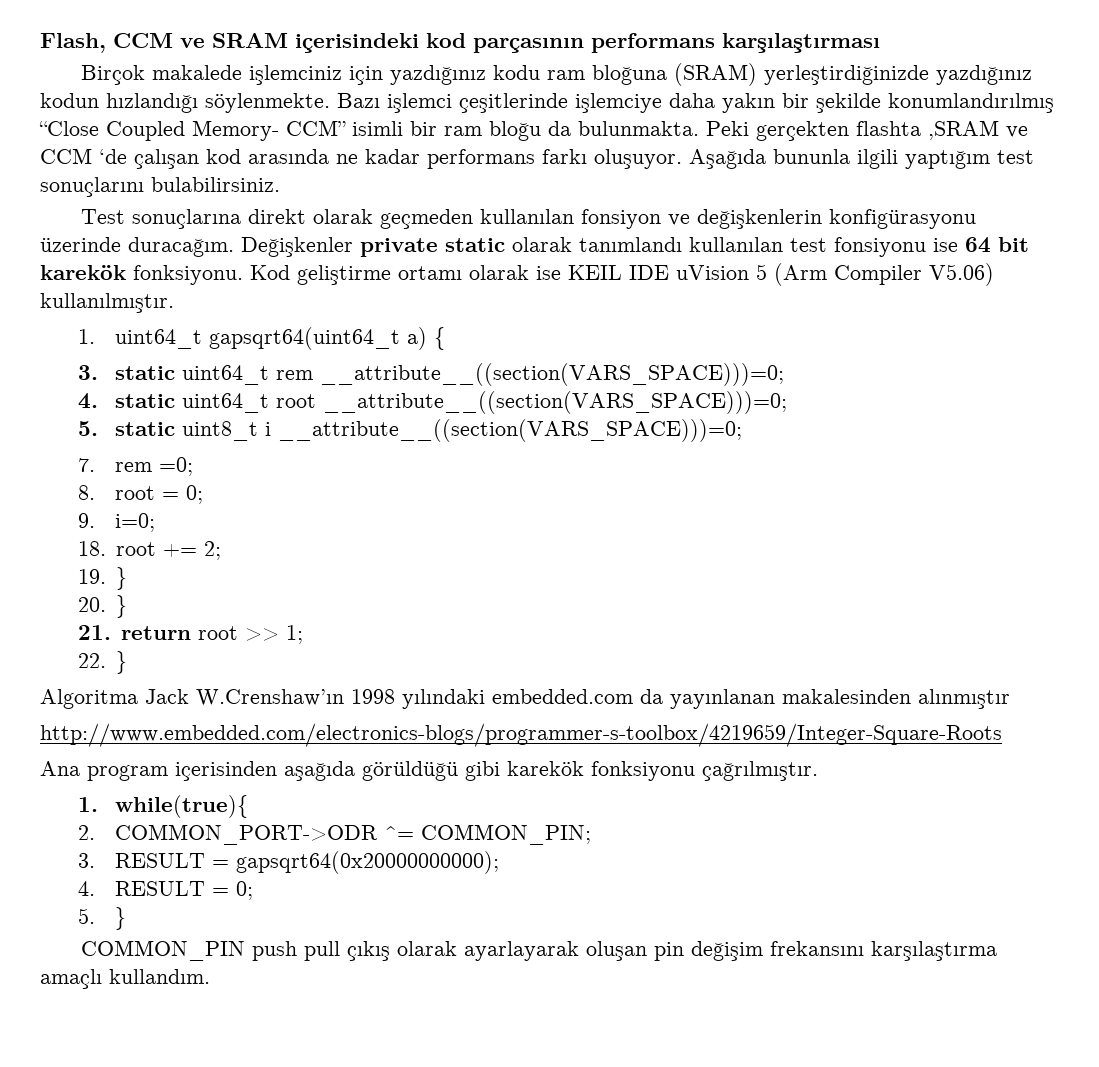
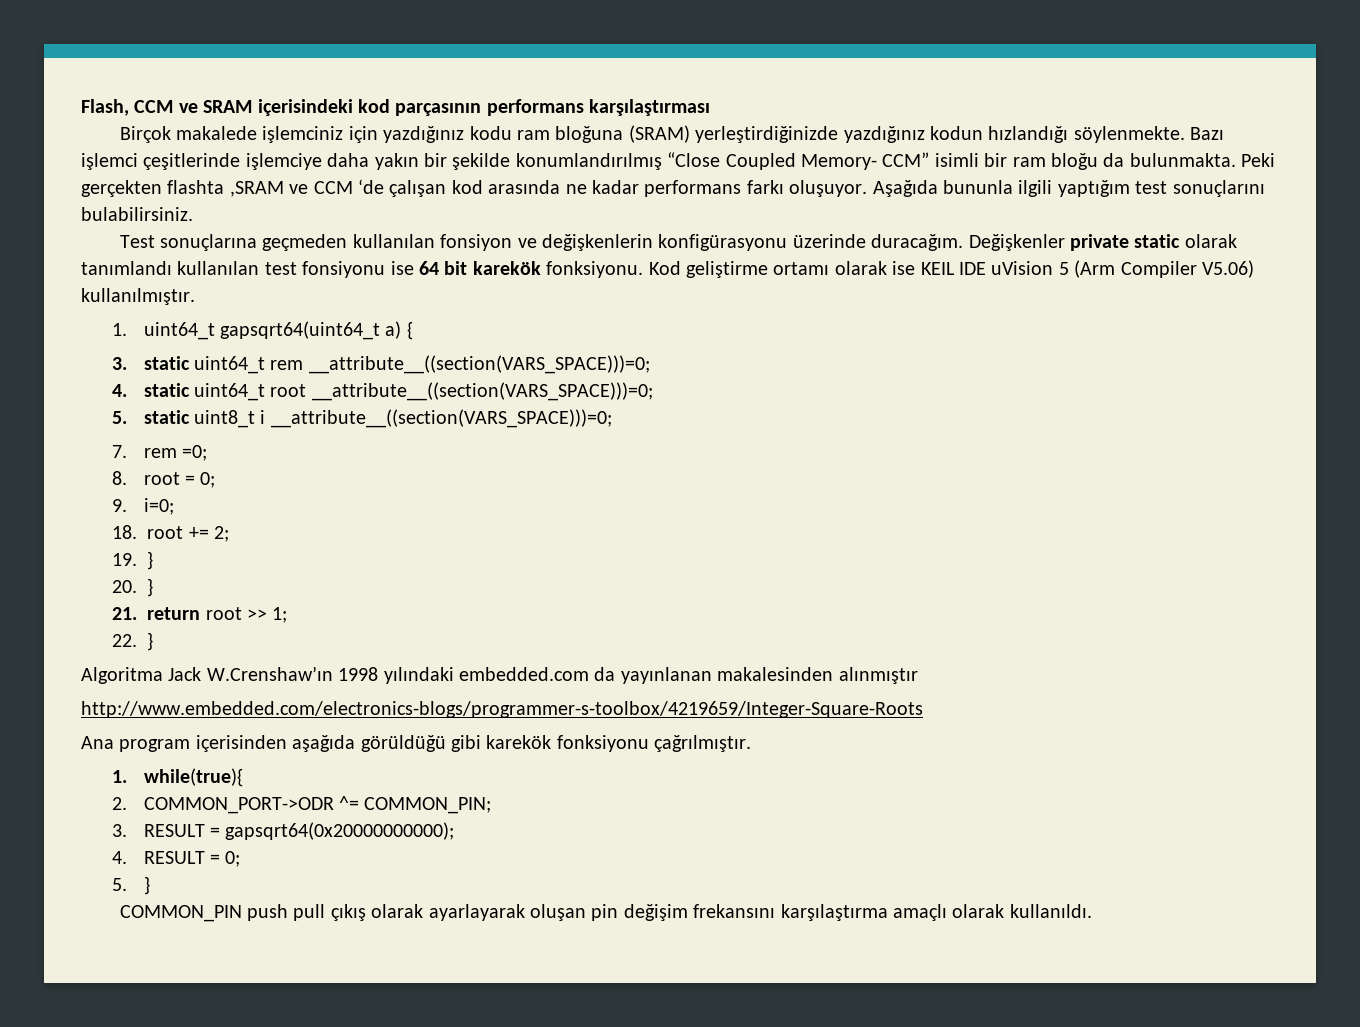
[247,209,373,224] direkt olarak -> (257, 242) none
[109,969,210,984] kullandım. -> [952,904,1092,918] olarak kullanıldı.

